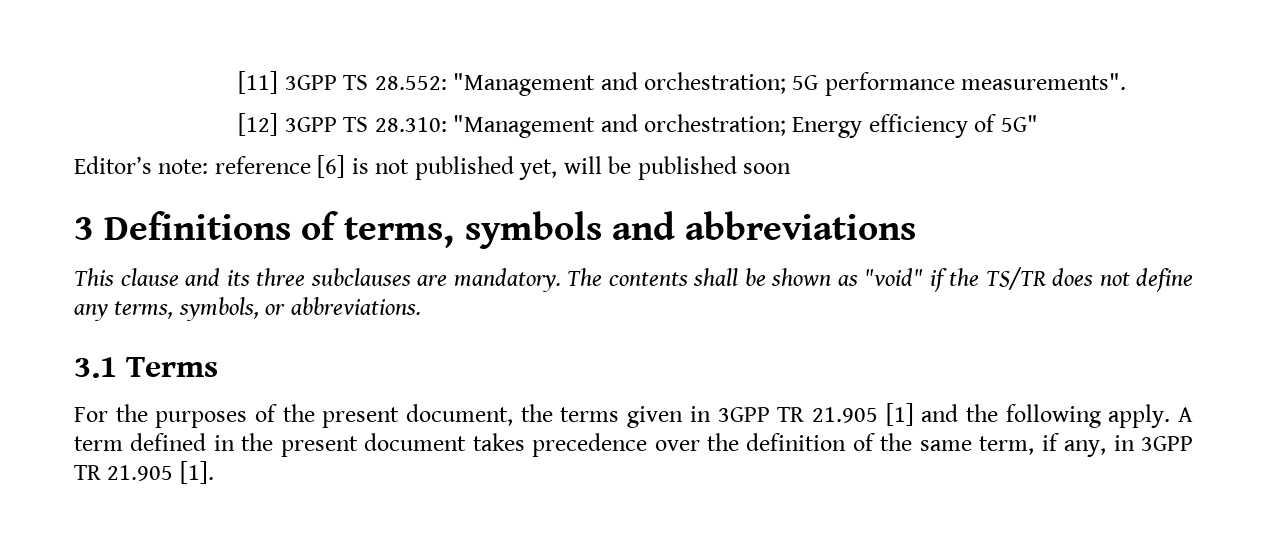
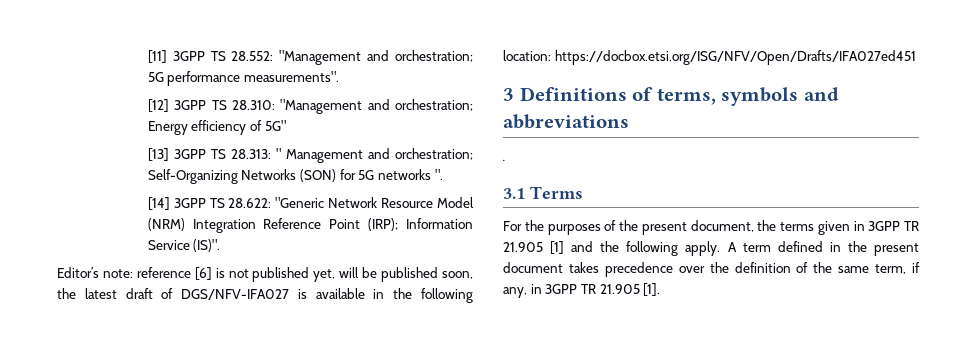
(1038, 123) none -> [147,148,473,163] [147,169,443,184] [147,197,474,210] [147,218,473,233] [147,239,221,252] // [13] 3GPP TS 28.313: " Management and orchestration; Self-Organizing Networks (SON) for 5G networks ". // [14] 3GPP TS 28.622: "Generic Network Resource Model (NRM) Integration Reference Point (IRP); Information Service (IS)".
[743,163,792,174] soon -> [442,271,474,279] [57,288,473,303] [503,50,916,65] soon, the latest draft of DGS/NFV-IFA027 is available in the following location: https://docbox.etsi.org/ISG/NFV/Open/Drafts/IFA027ed451
[74,267,1193,292] [74,297,421,321] This clause and its three subclauses are mandatory. The contents shall be shown as "void" if the TS/TR does not define any terms, symbols, or abbreviations. -> [503,159,506,161] .

